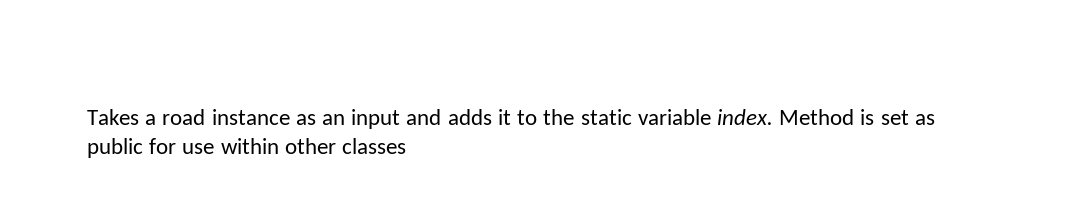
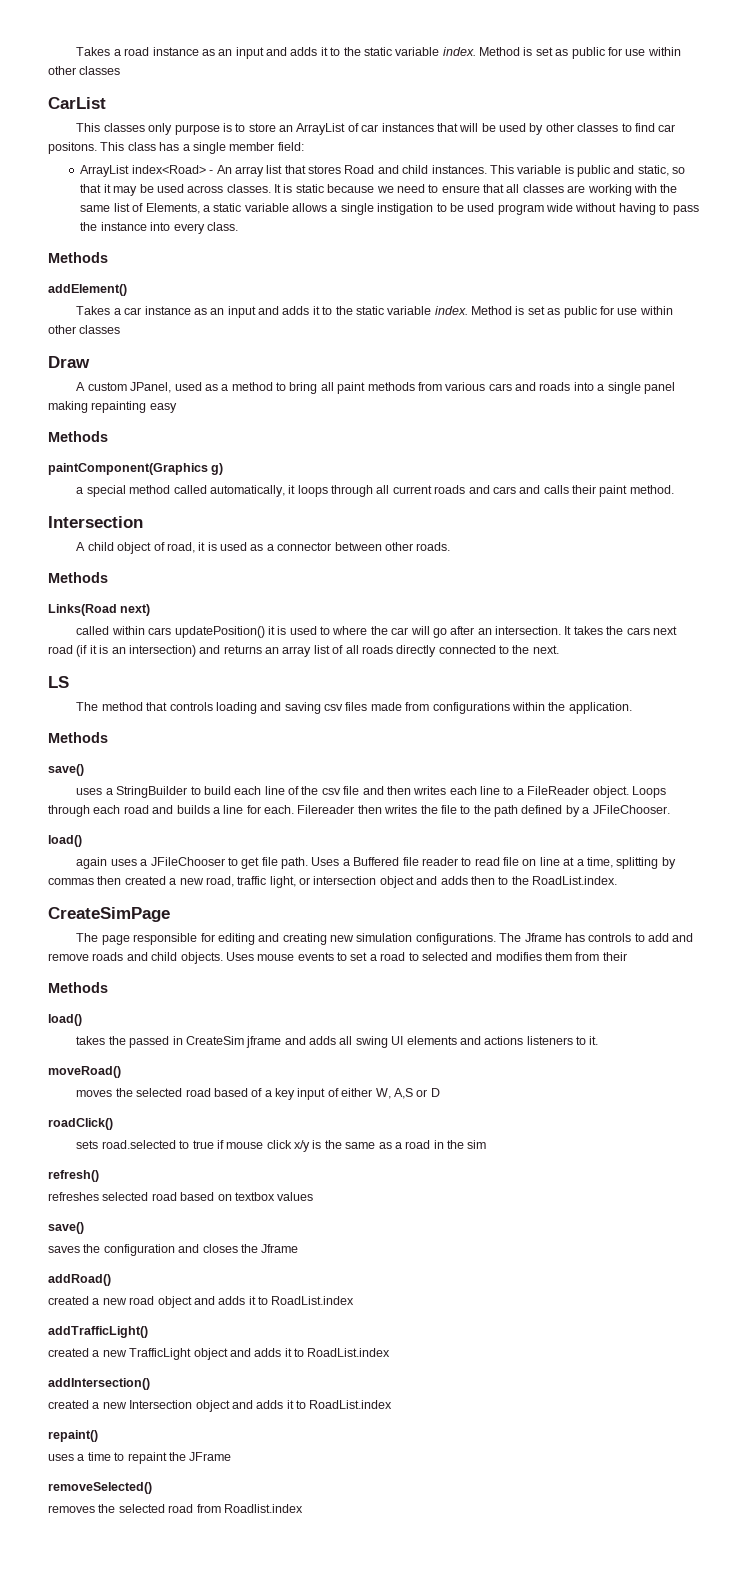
(407, 146) none -> [48,97,106,109] [76,123,676,135] [48,142,304,154] [80,165,686,177] [80,184,678,196] [80,203,699,215] [80,222,238,234] [48,252,108,263] [48,284,127,296] [76,306,673,318] [48,325,121,334] [48,356,90,368] [76,382,675,394] [48,401,177,413] [48,431,108,442] [48,463,224,475] [76,485,674,497] [48,516,143,528] [76,542,451,554] [48,572,108,583] [48,604,151,616] [76,626,677,638] [48,645,559,657] [48,676,69,688] [76,702,632,714] [48,732,108,743] [48,764,84,776] [76,786,666,798] [48,805,670,817] [48,835,82,847] [76,857,676,869] [48,876,617,888] [48,907,170,922] [76,933,694,945] [48,952,627,964] [48,982,108,993] [48,1014,82,1026] [76,1036,599,1048] [48,1066,121,1078] [76,1088,440,1100] [48,1118,113,1130] [76,1140,487,1152] [48,1170,99,1182] [48,1192,314,1201] [48,1222,84,1234] [48,1244,299,1256] [48,1274,111,1286] [48,1296,355,1308] [48,1326,148,1338] [48,1348,391,1360] [48,1378,150,1390] [48,1400,393,1412] [48,1430,98,1442] [48,1452,232,1464] [48,1482,152,1494] [48,1504,303,1513] // CarList // This classes only purpose is to store an ArrayList of car instances that will be used by other classes to find car positons. This class has a single member field: // ArrayList index<Road> - An array list that stores Road and child instances. This variable is public and static, so that it may be used across classes. It is static because we need to ensure that all classes are working with the same list of Elements, a static variable allows a single instigation to be used program wide without having to pass the instance into every class. // Methods // addElement() // Takes a car instance as an input and adds it to the static variable index. Method is set as public for use within other classes // Draw // A custom JPanel, used as a method to bring all paint methods from various cars and roads into a single panel making repainting easy // Methods // paintComponent(Graphics g) // a special method called automatically, it loops through all current roads and cars and calls their paint method. // Intersection // A child object of road, it is used as a connector between other roads. // Methods // Links(Road next) // called within cars updatePosition() it is used to where the car will go after an intersection. It takes the cars next road (if it is an intersection) and returns an array list of all roads directly connected to the next. // LS // The method that controls loading and saving csv files made from configurations within the application. // Methods // save() // uses a StringBuilder to build each line of the csv file and then writes each line to a FileReader object. Loops through each road and builds a line for each. Filereader then writes the file to the path defined by a JFileChooser. // load() // again uses a JFileChooser to get file path. Uses a Buffered file reader to read file on line at a time, splitting by commas then created a new road, traffic light, or intersection object and adds then to the RoadList.index. // CreateSimPage // The page responsible for editing and creating new simulation configurations. The Jframe has controls to add and remove roads and child objects. Uses mouse events to set a road to selected and modifies them from their // Methods // load() // takes the passed in CreateSim jframe and adds all swing UI elements and actions listeners to it. // moveRoad() // moves the selected road based of a key input of either W, A,S or D // roadClick() // sets road.selected to true if mouse click x/y is the same as a road in the sim // refresh() // refreshes selected road based on textbox values // save() // saves the configuration and closes the Jframe // addRoad() // created a new road object and adds it to RoadList.index // addTrafficLight() // created a new TrafficLight object and adds it to RoadList.index // addIntersection() // created a new Intersection object and adds it to RoadList.index // repaint() // uses a time to repaint the JFrame // removeSelected() // removes the selected road from Roadlist.index

